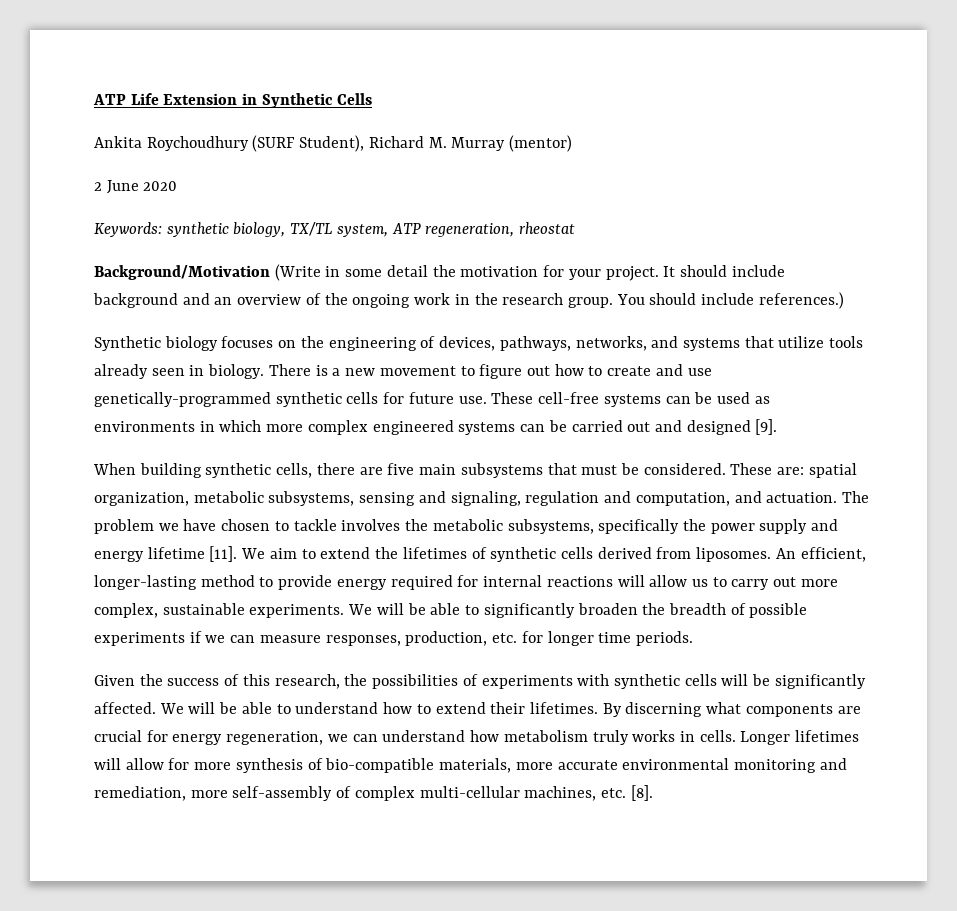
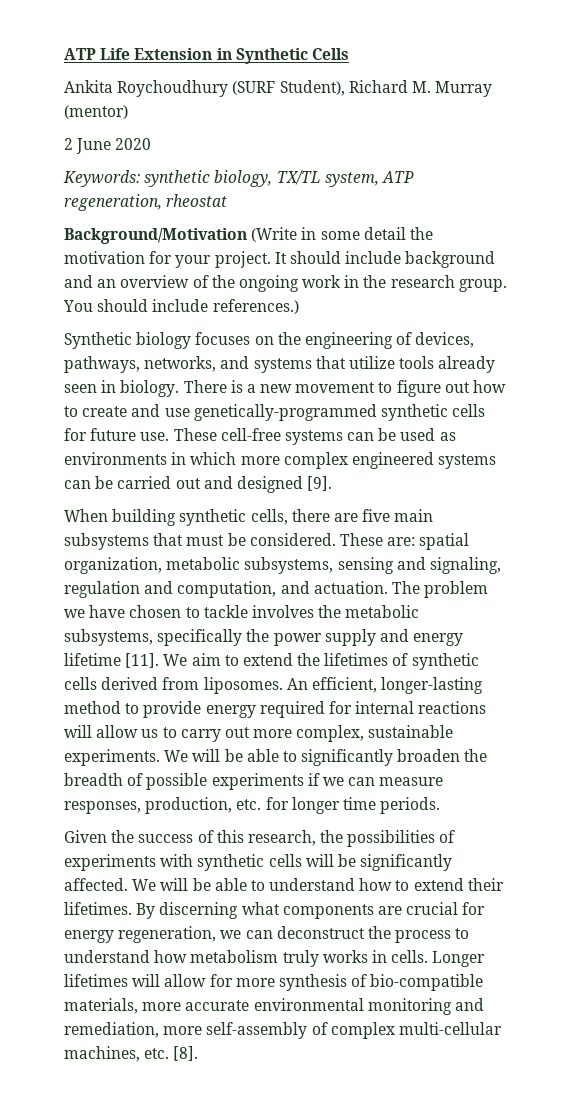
(378, 738) none -> [276,926,470,943] deconstruct the process to

